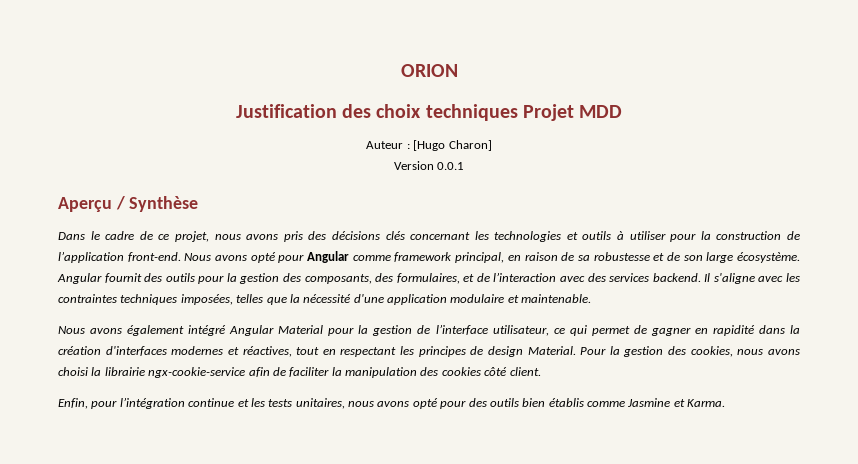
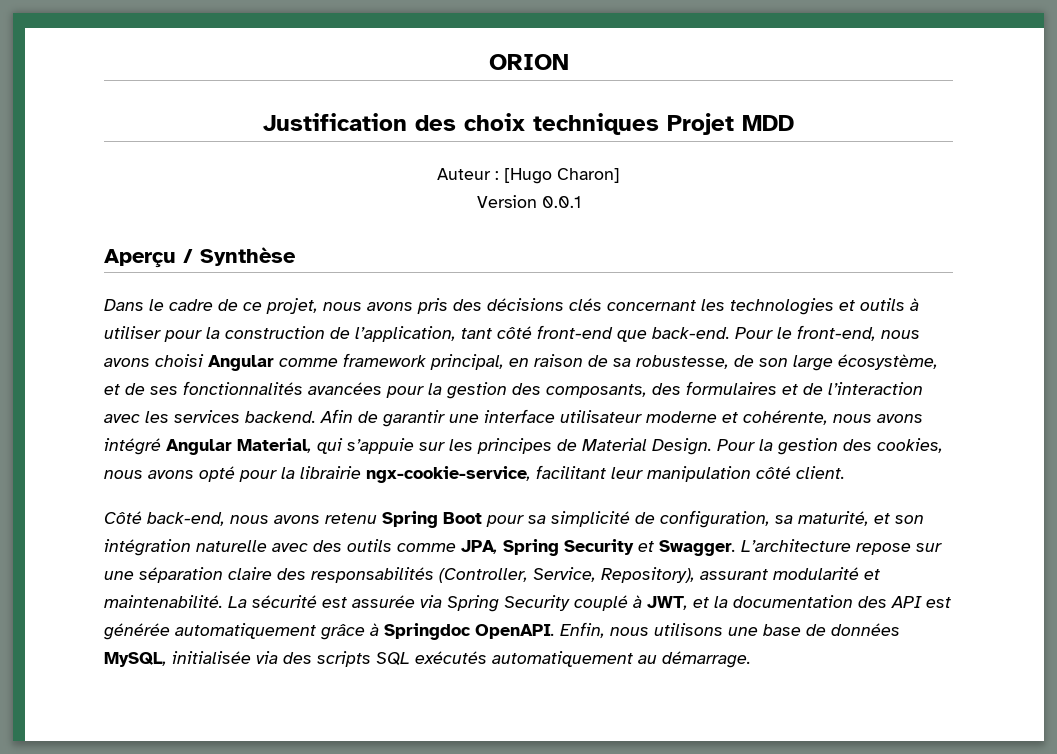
[58,251,305,263] l’application front-end. Nous avons opté pour -> [355,325,920,342] [104,354,204,367] l’application, tant côté front-end que back-end. Pour le front-end, nous avons choisi
[593,252,665,261] robustesse et -> [636,355,729,369] robustesse,
[737,252,801,263] [57,273,195,284] écosystème. Angular fournit des outils -> [838,354,938,370] [104,381,382,395] écosystème, et de ses fonctionnalités avancées
[396,273,460,284] formulaires, -> [686,381,777,395] formulaires
[587,273,606,282] des -> [145,411,169,423] les
[704,273,800,284] [58,294,592,305] [58,324,800,336] [58,346,397,357] Il s'aligne avec les contraintes techniques imposées, telles que la nécessité d'une application modulaire et maintenable. // Nous avons également intégré Angular Material pour la gestion de l’interface utilisateur, ce qui permet de gagner en rapidité dans la création d'interfaces modernes et réactives, tout en respectant -> [320,409,923,427] [104,438,445,455] Afin de garantir une interface utilisateur moderne et cohérente, nous avons intégré Angular Material, qui s’appuie sur
[487,346,576,357] design Material. -> [582,438,712,455] Material Design.
[58,367,541,378] [58,397,726,409] choisi la librairie ngx-cookie-service afin de faciliter la manipulation des cookies côté client. // Enfin, pour l’intégration continue et les tests unitaires, nous avons opté pour des outils bien établis comme Jasmine et Karma. -> [199,465,845,483] [104,510,924,528] [104,539,942,556] [104,567,880,583] [104,595,951,612] [103,622,900,640] [104,651,751,668] opté pour la librairie ngx-cookie-service, facilitant leur manipulation côté client. // Côté back-end, nous avons retenu Spring Boot pour sa simplicité de configuration, sa maturité, et son intégration naturelle avec des outils comme JPA, Spring Security et Swagger. L’architecture repose sur une séparation claire des responsabilités (Controller, Service, Repository), assurant modularité et maintenabilité. La sécurité est assurée via Spring Security couplé à JWT, et la documentation des API est générée automatiquement grâce à Springdoc OpenAPI. Enfin, nous utilisons une base de données MySQL, initialisée via des scripts SQL exécutés automatiquement au démarrage.

